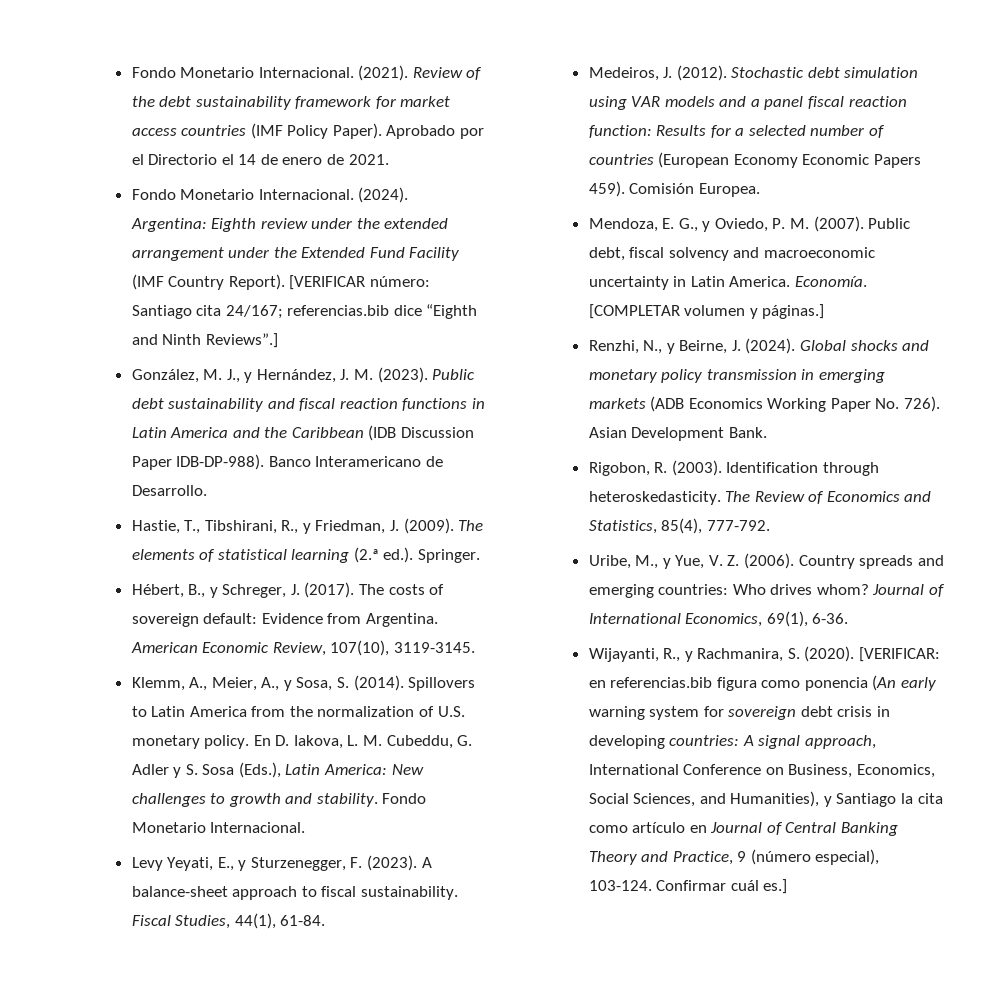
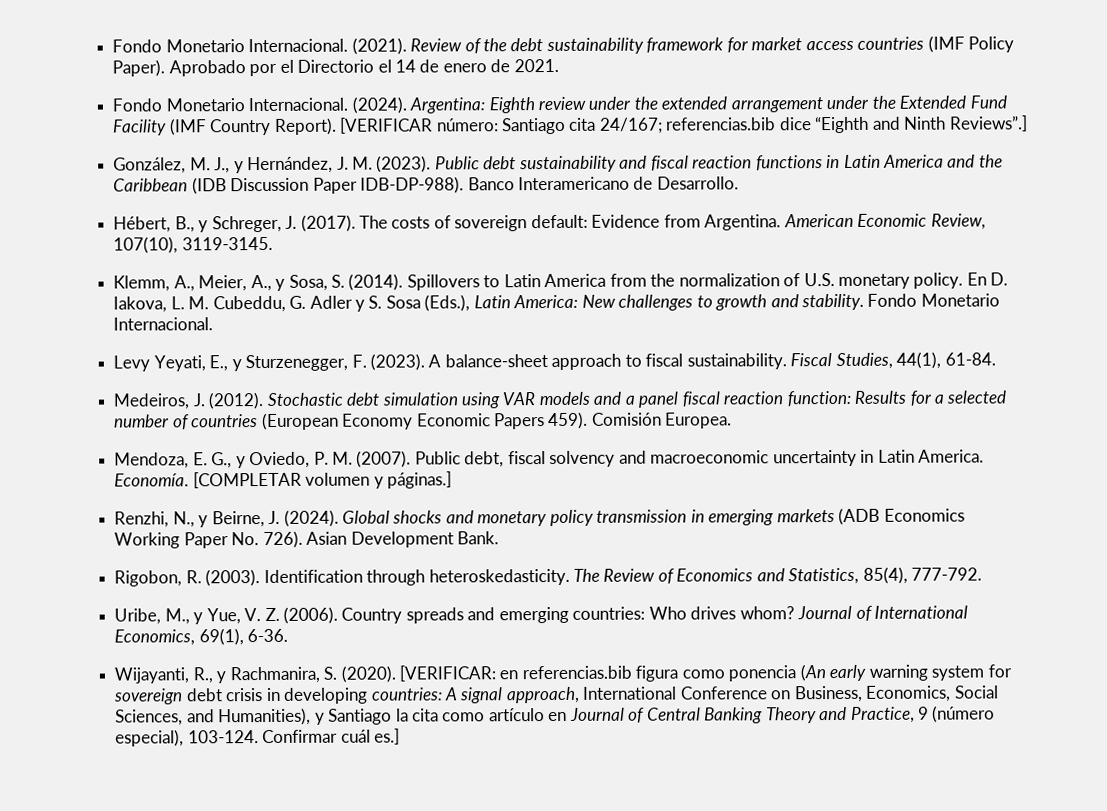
[131,518,484,534] [131,547,481,563] // Hastie, T., Tibshirani, R., y Friedman, J. (2009). The elements of statistical learning (2.ª ed.). Springer. -> (739, 183) none

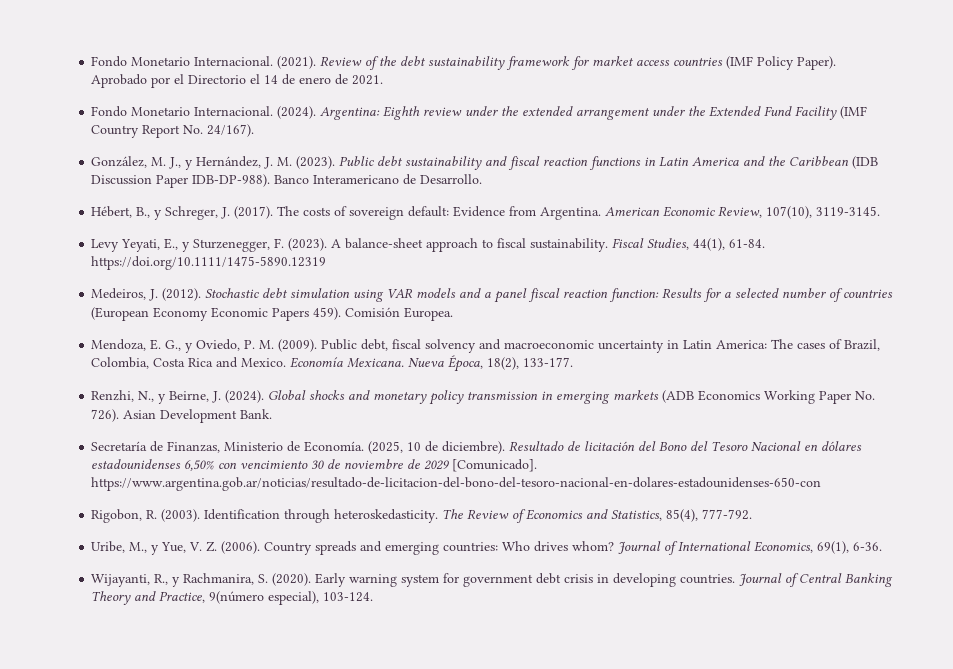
[273,115,1028,135] Report). [VERIFICAR número: Santiago cita 24/167; referencias.bib dice “Eighth and Ninth Reviews”.] -> [142,124,255,138] Report No. 24/167).
[113,272,1009,292] [113,293,1000,313] [113,317,214,331] // Klemm, A., Meier, A., y Sosa, S. (2014). Spillovers to Latin America from the normalization of U.S. monetary policy. En D. Iakova, L. M. Cubeddu, G. Adler y S. Sosa (Eds.), Latin America: New challenges to growth and stability. Fondo Monetario Internacional. -> (881, 211) none
(996, 359) none -> [91,256,327,270] https://doi.org/10.1111/1475-5890.12319
[356,450,412,468] (2007). -> [278,339,318,352] (2009).
[917,449,984,463] [114,471,453,489] America. Economía. [COMPLETAR volumen y páginas.] -> [716,339,881,351] [91,355,574,372] America: The cases of Brazil, Colombia, Costa Rica and Mexico. Economía Mexicana. Nueva Época, 18(2), 133-177.
(499, 538) none -> [91,441,863,454] [91,459,538,472] [91,477,822,491] // Secretaría de Finanzas, Ministerio de Economía. (2025, 10 de diciembre). Resultado de licitación del Bono del Tesoro Nacional en dólares estadounidenses 6,50% con vencimiento 30 de noviembre de 2029 [Comunicado]. https://www.argentina.gob.ar/noticias/resultado-de-licitacion-del-bono-del-tesoro-nacional-en-dolares-estadounidenses-650-con
[398,664,867,682] [VERIFICAR: en referencias.bib figura como ponencia (An early -> [315,573,347,587] Early
[113,688,184,705] sovereign -> [463,574,534,587] government
[370,685,999,704] [115,707,568,726] countries: A signal approach, International Conference on Business, Economics, Social Sciences, and Humanities), y Santiago la cita como artículo en -> [680,574,736,584] countries.
[917,705,996,723] [115,728,401,747] 9 (número especial), 103-124. Confirmar cuál es.] -> [209,591,374,605] 9(número especial), 103-124.

